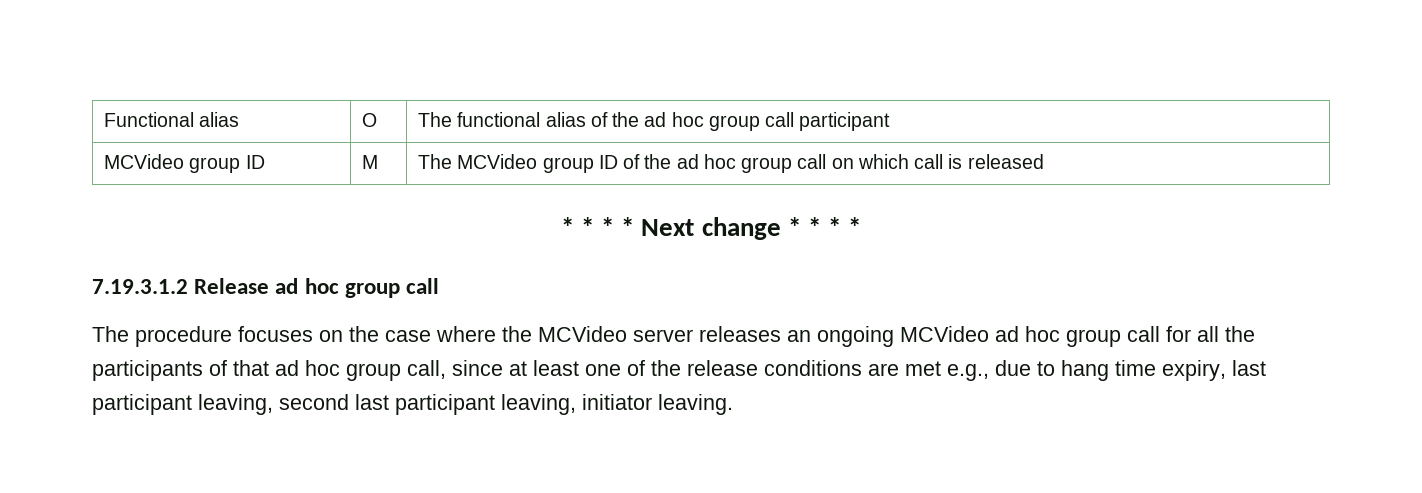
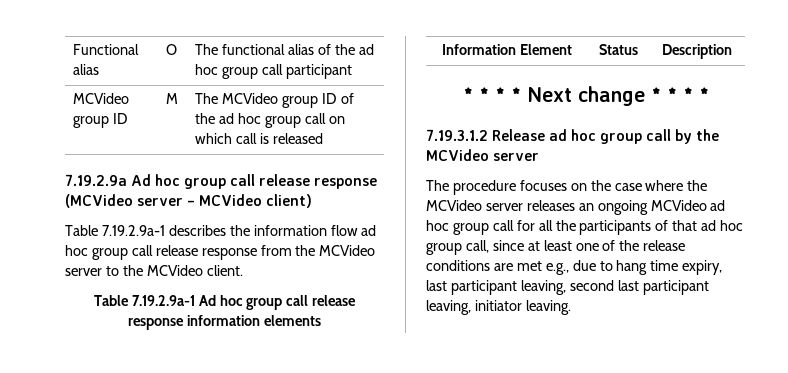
(1044, 161) none -> [65,174,378,189] [65,194,313,208] [65,225,377,236] [65,245,376,260] [65,265,243,276] [93,295,357,310] [128,315,321,330] [442,44,572,55] [598,44,638,55] [661,44,732,59] // 7.19.2.9a Ad hoc group call release response (MCVideo server – MCVideo client) // Table 7.19.2.9a-1 describes the information flow ad hoc group call release response from the MCVideo server to the MCVideo client. // Table 7.19.2.9a-1 Ad hoc group call release response information elements // Information Element | Status | Description
(440, 286) none -> [675,129,720,144] [426,149,540,161] by the MCVideo server

